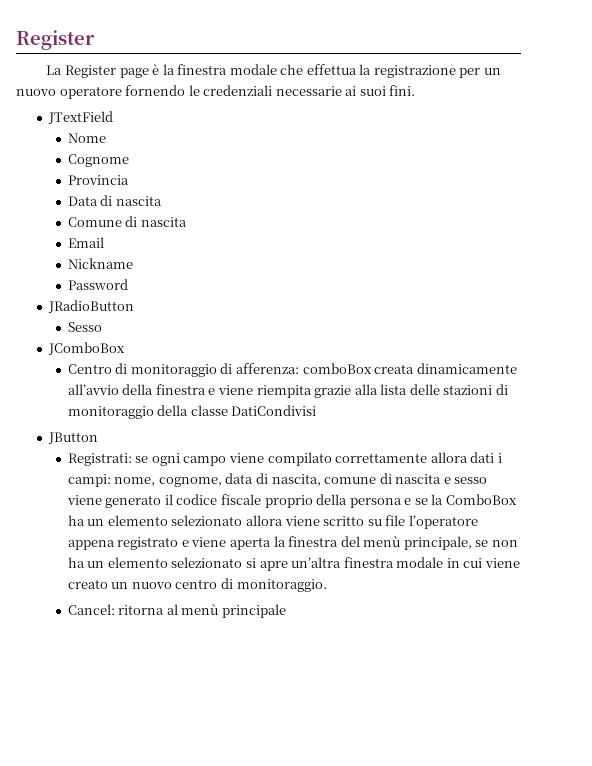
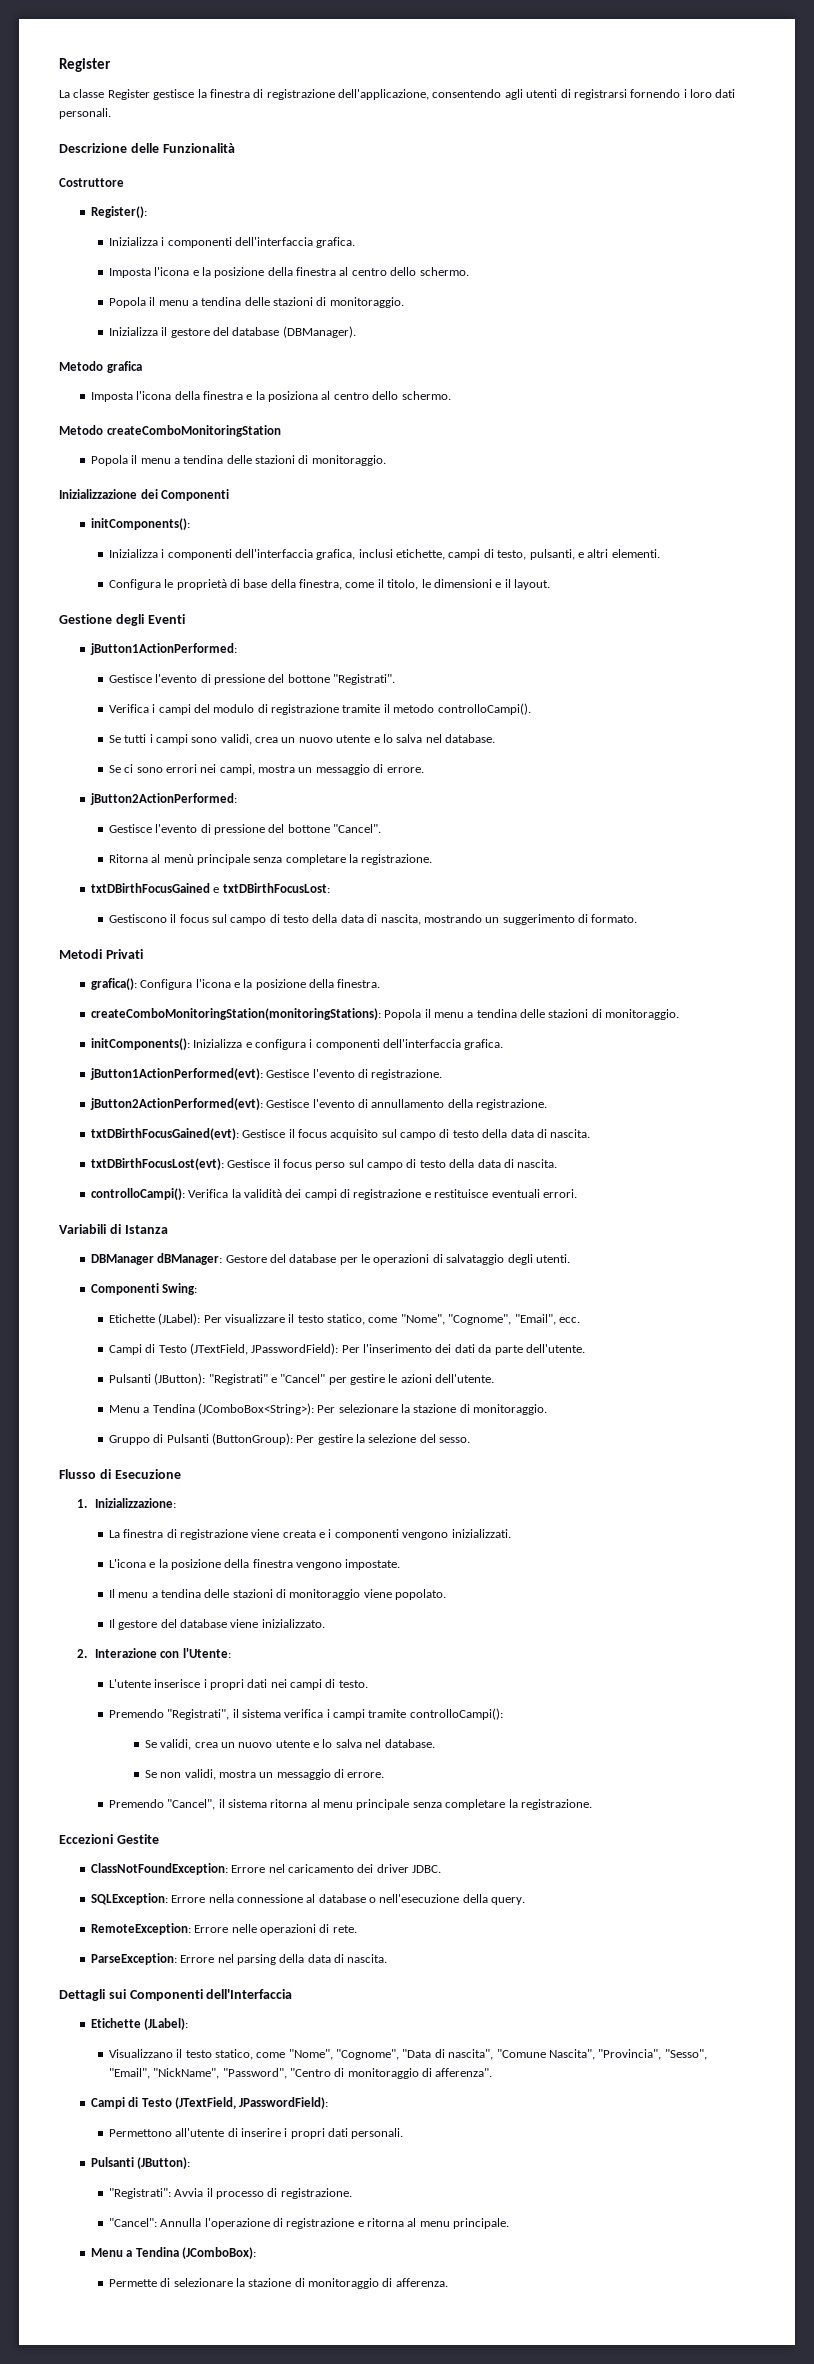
[65,64,501,78] [16,85,416,99] [48,111,114,124] [67,133,106,143] [67,154,129,167] [67,175,129,185] [67,195,162,206] [67,216,187,227] [67,237,104,248] [67,258,133,269] [67,279,128,290] [48,300,135,313] [67,322,102,332] [48,342,126,355] [67,363,517,377] [67,384,508,398] [67,405,317,419] [48,432,99,444] [67,452,502,466] [67,473,488,487] [66,494,517,508] [67,515,478,529] [67,536,518,550] [67,557,520,571] [67,578,327,592] [67,604,286,618] Register page è la finestra modale che effettua la registrazione per un nuovo operatore fornendo le credenziali necessarie ai suoi fini. // JTextField // Nome // Cognome // Provincia // Data di nascita // Comune di nascita // Email // Nickname // Password // JRadioButton // Sesso // JComboBox // Centro di monitoraggio di afferenza: comboBox creata dinamicamente all’avvio della finestra e viene riempita grazie alla lista delle stazioni di monitoraggio della classe DatiCondivisi // JButton // Registrati: se ogni campo viene compilato correttamente allora dati i campi: nome, cognome, data di nascita, comune di nascita e sesso viene generato il codice fiscale proprio della persona e se la ComboBox ha un elemento selezionato allora viene scritto su file l’operatore appena registrato e viene aperta la finestra del menù principale, se non ha un elemento selezionato si apre un’altra finestra modale in cui viene creato un nuovo centro di monitoraggio. // Cancel: ritorna al menù principale -> [73,89,736,100] [59,108,111,119] [59,143,235,153] [59,178,124,187] [90,206,147,218] [108,237,356,248] [108,267,469,278] [108,297,404,308] [108,326,356,338] [59,361,142,373] [90,391,451,402] [59,425,281,437] [90,455,386,466] [59,489,230,501] [90,518,190,530] [108,549,660,560] [108,579,551,590] [59,614,185,626] [89,643,237,655] [108,674,396,685] [108,703,531,715] [108,734,496,745] [108,764,424,775] [89,793,237,805] [108,824,382,835] [108,854,433,865] [90,883,330,893] [108,914,638,925] [59,949,143,959] [90,978,381,990] [90,1008,680,1020] [90,1038,504,1050] [89,1068,443,1080] [89,1098,548,1110] [90,1128,591,1140] [90,1158,558,1170] [90,1188,577,1200] [59,1224,168,1234] [90,1253,570,1265] [90,1283,198,1295] [108,1313,580,1325] [108,1343,585,1355] [108,1373,495,1385] [108,1403,548,1415] [108,1433,471,1445] [59,1469,181,1479] [77,1498,177,1508] [108,1529,511,1540] [108,1559,401,1570] [108,1589,447,1600] [108,1619,325,1630] [77,1648,231,1658] [108,1679,368,1690] [108,1708,503,1720] [144,1739,435,1750] [144,1769,385,1780] [108,1799,592,1810] [59,1834,159,1844] [90,1863,442,1875] [90,1893,526,1905] [90,1923,357,1935] [90,1953,388,1965] [59,1989,293,2001] [90,2018,189,2030] [108,2049,707,2060] [108,2068,493,2079] [90,2097,329,2109] [108,2128,404,2139] [90,2157,191,2169] [108,2188,352,2199] [108,2218,510,2229] [90,2247,256,2259] [108,2278,448,2289] classe Register gestisce la finestra di registrazione dell'applicazione, consentendo agli utenti di registrarsi fornendo i loro dati personali. // Descrizione delle Funzionalità // Costruttore // Register(): // Inizializza i componenti dell'interfaccia grafica. // Imposta l'icona e la posizione della finestra al centro dello schermo. // Popola il menu a tendina delle stazioni di monitoraggio. // Inizializza il gestore del database (DBManager). // Metodo grafica // Imposta l'icona della finestra e la posiziona al centro dello schermo. // Metodo createComboMonitoringStation // Popola il menu a tendina delle stazioni di monitoraggio. // Inizializzazione dei Componenti // initComponents(): // Inizializza i componenti dell'interfaccia grafica, inclusi etichette, campi di testo, pulsanti, e altri elementi. // Configura le proprietà di base della finestra, come il titolo, le dimensioni e il layout. // Gestione degli Eventi // jButton1ActionPerformed: // Gestisce l'evento di pressione del bottone "Registrati". // Verifica i campi del modulo di registrazione tramite il metodo controlloCampi(). // Se tutti i campi sono validi, crea un nuovo utente e lo salva nel database. // Se ci sono errori nei campi, mostra un messaggio di errore. // jButton2ActionPerformed: // Gestisce l'evento di pressione del bottone "Cancel". // Ritorna al menù principale senza completare la registrazione. // txtDBirthFocusGained e txtDBirthFocusLost: // Gestiscono il focus sul campo di testo della data di nascita, mostrando un suggerimento di formato. // Metodi Privati // grafica(): Configura l'icona e la posizione della finestra. // createComboMonitoringStation(monitoringStations): Popola il menu a tendina delle stazioni di monitoraggio. // initComponents(): Inizializza e configura i componenti dell'interfaccia grafica. // jButton1ActionPerformed(evt): Gestisce l'evento di registrazione. // jButton2ActionPerformed(evt): Gestisce l'evento di annullamento della registrazione. // txtDBirthFocusGained(evt): Gestisce il focus acquisito sul campo di testo della data di nascita. // txtDBirthFocusLost(evt): Gestisce il focus perso sul campo di testo della data di nascita. // controlloCampi(): Verifica la validità dei campi di registrazione e restituisce eventuali errori. // Variabili di Istanza // DBManager dBManager: Gestore del database per le operazioni di salvataggio degli utenti. // Componenti Swing: // Etichette (JLabel): Per visualizzare il testo statico, come "Nome", "Cognome", "Email", ecc. // Campi di Testo (JTextField, JPasswordField): Per l'inserimento dei dati da parte dell'utente. // Pulsanti (JButton): "Registrati" e "Cancel" per gestire le azioni dell'utente. // Menu a Tendina (JComboBox<String>): Per selezionare la stazione di monitoraggio. // Gruppo di Pulsanti (ButtonGroup): Per gestire la selezione del sesso. // Flusso di Esecuzione // 1. Inizializzazione: // La finestra di registrazione viene creata e i componenti vengono inizializzati. // L'icona e la posizione della finestra vengono impostate. // Il menu a tendina delle stazioni di monitoraggio viene popolato. // Il gestore del database viene inizializzato. // 2. Interazione con l'Utente: // L'utente inserisce i propri dati nei campi di testo. // Premendo "Registrati", il sistema verifica i campi tramite controlloCampi(): // Se validi, crea un nuovo utente e lo salva nel database. // Se non validi, mostra un messaggio di errore. // Premendo "Cancel", il sistema ritorna al menu principale senza completare la registrazione. // Eccezioni Gestite // ClassNotFoundException: Errore nel caricamento dei driver JDBC. // SQLException: Errore nella connessione al database o nell'esecuzione della query. // RemoteException: Errore nelle operazioni di rete. // ParseException: Errore nel parsing della data di nascita. // Dettagli sui Componenti dell'Interfaccia // Etichette (JLabel): // Visualizzano il testo statico, come "Nome", "Cognome", "Data di nascita", "Comune Nascita", "Provincia", "Sesso", "Email", "NickName", "Password", "Centro di monitoraggio di afferenza". // Campi di Testo (JTextField, JPasswordField): // Permettono all'utente di inserire i propri dati personali. // Pulsanti (JButton): // "Registrati": Avvia il processo di registrazione. // "Cancel": Annulla l'operazione di registrazione e ritorna al menu principale. // Menu a Tendina (JComboBox): // Permette di selezionare la stazione di monitoraggio di afferenza.

